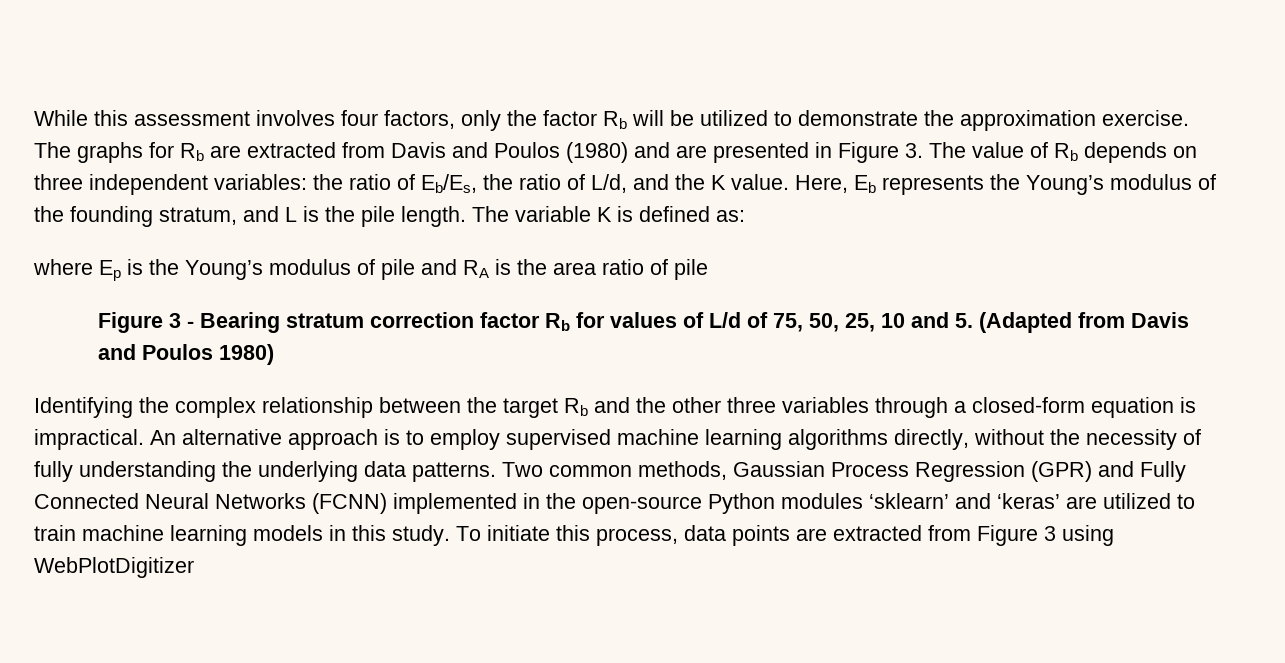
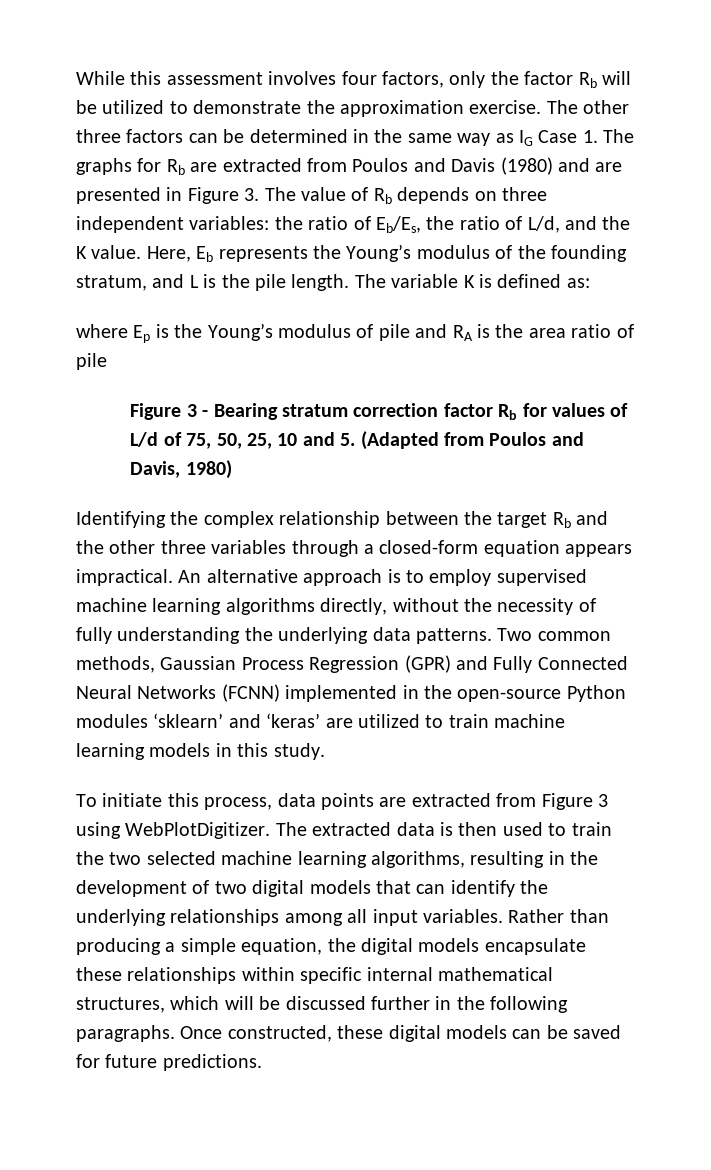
(71, 150) none -> [583,100,630,114] [76,129,635,146] other three factors can be determined in the same way as IG Case 1. The
[391,142,560,158] Davis and Poulos -> [352,158,496,172] Poulos and Davis
[1131,312,1190,328] [98,344,214,360] Davis and Poulos -> [489,432,584,446] [130,461,181,478] Poulos and Davis,
[1180,397,1196,413] is -> [565,544,633,557] appears
(450, 535) none -> (325, 751) //
[34,557,194,578] WebPlotDigitizer -> [125,822,612,839] [76,851,599,868] [76,880,549,897] [76,909,609,926] [76,938,586,955] [76,967,553,984] [76,996,569,1013] [76,1025,622,1042] [76,1054,262,1071] WebPlotDigitizer. The extracted data is then used to train the two selected machine learning algorithms, resulting in the development of two digital models that can identify the underlying relationships among all input variables. Rather than producing a simple equation, the digital models encapsulate these relationships within specific internal mathematical structures, which will be discussed further in the following paragraphs. Once constructed, these digital models can be saved for future predictions.

